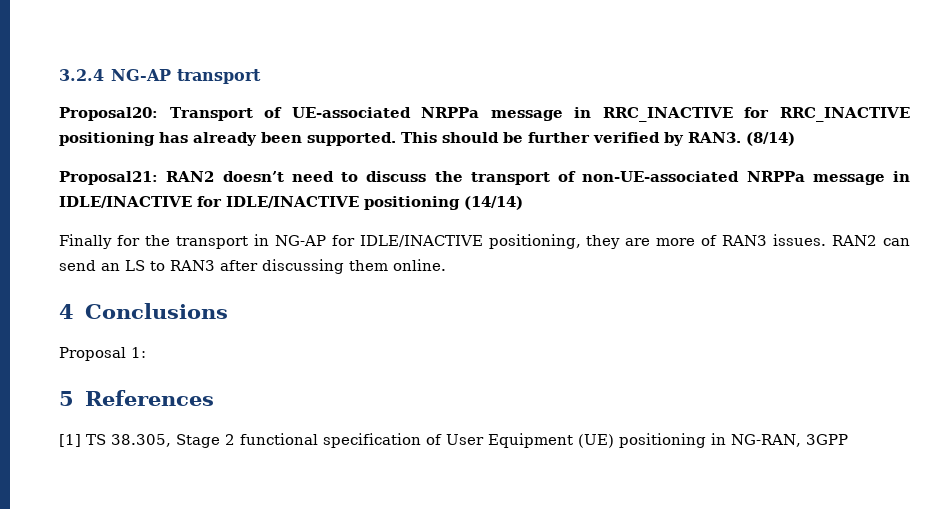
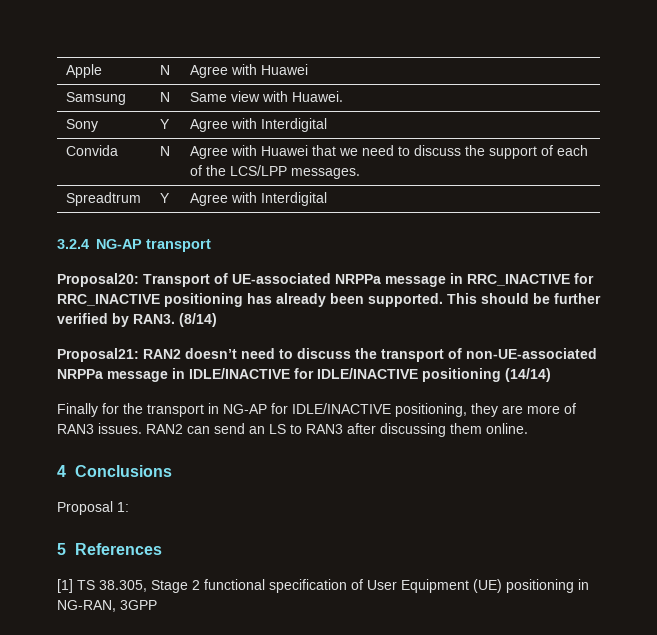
(59, 75) none -> [66,64,103,78] [160,65,171,75] [190,64,309,78] [66,92,127,105] [160,92,171,102] [190,91,344,102] [66,119,99,132] [160,119,171,129] [190,118,328,132] [66,145,119,156] [160,146,171,156] [190,145,589,159] [190,165,361,179] [66,192,142,206] [160,193,171,203] [190,192,328,206] Apple | N | Agree with Huawei // Samsung | N | Same view with Huawei. // Sony | Y | Agree with Interdigital // Convida | N | Agree with Huawei that we need to discuss the support of each of the LCS/LPP messages. // Spreadtrum | Y | Agree with Interdigital //

